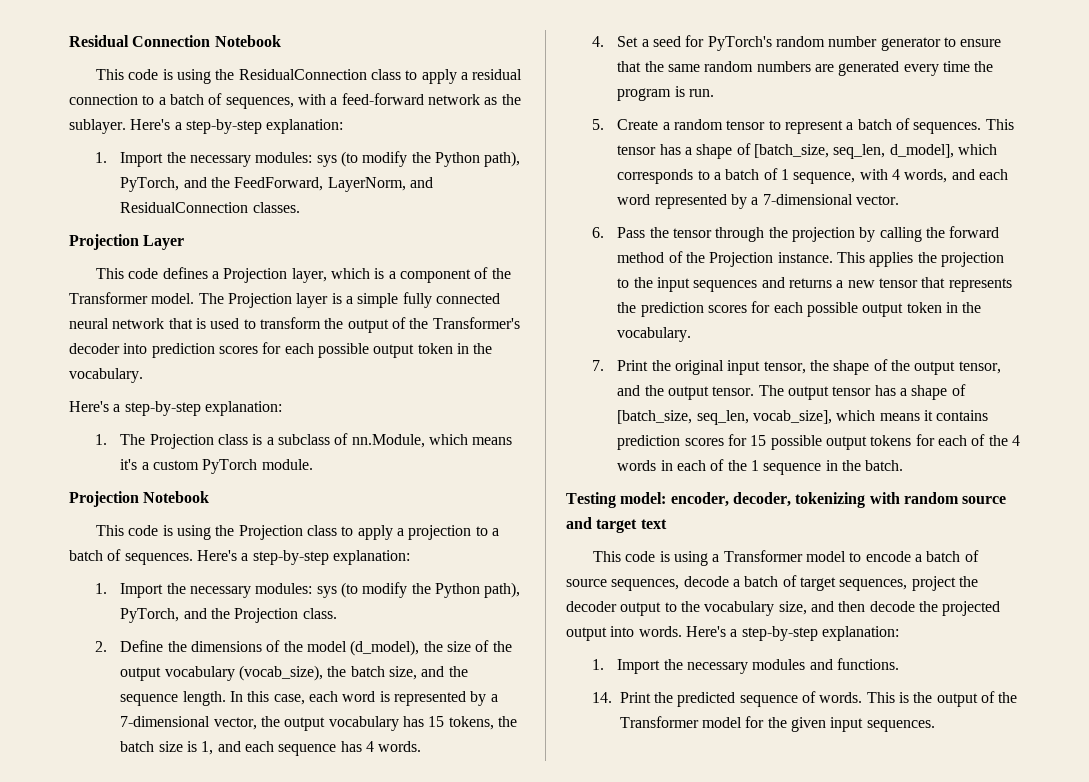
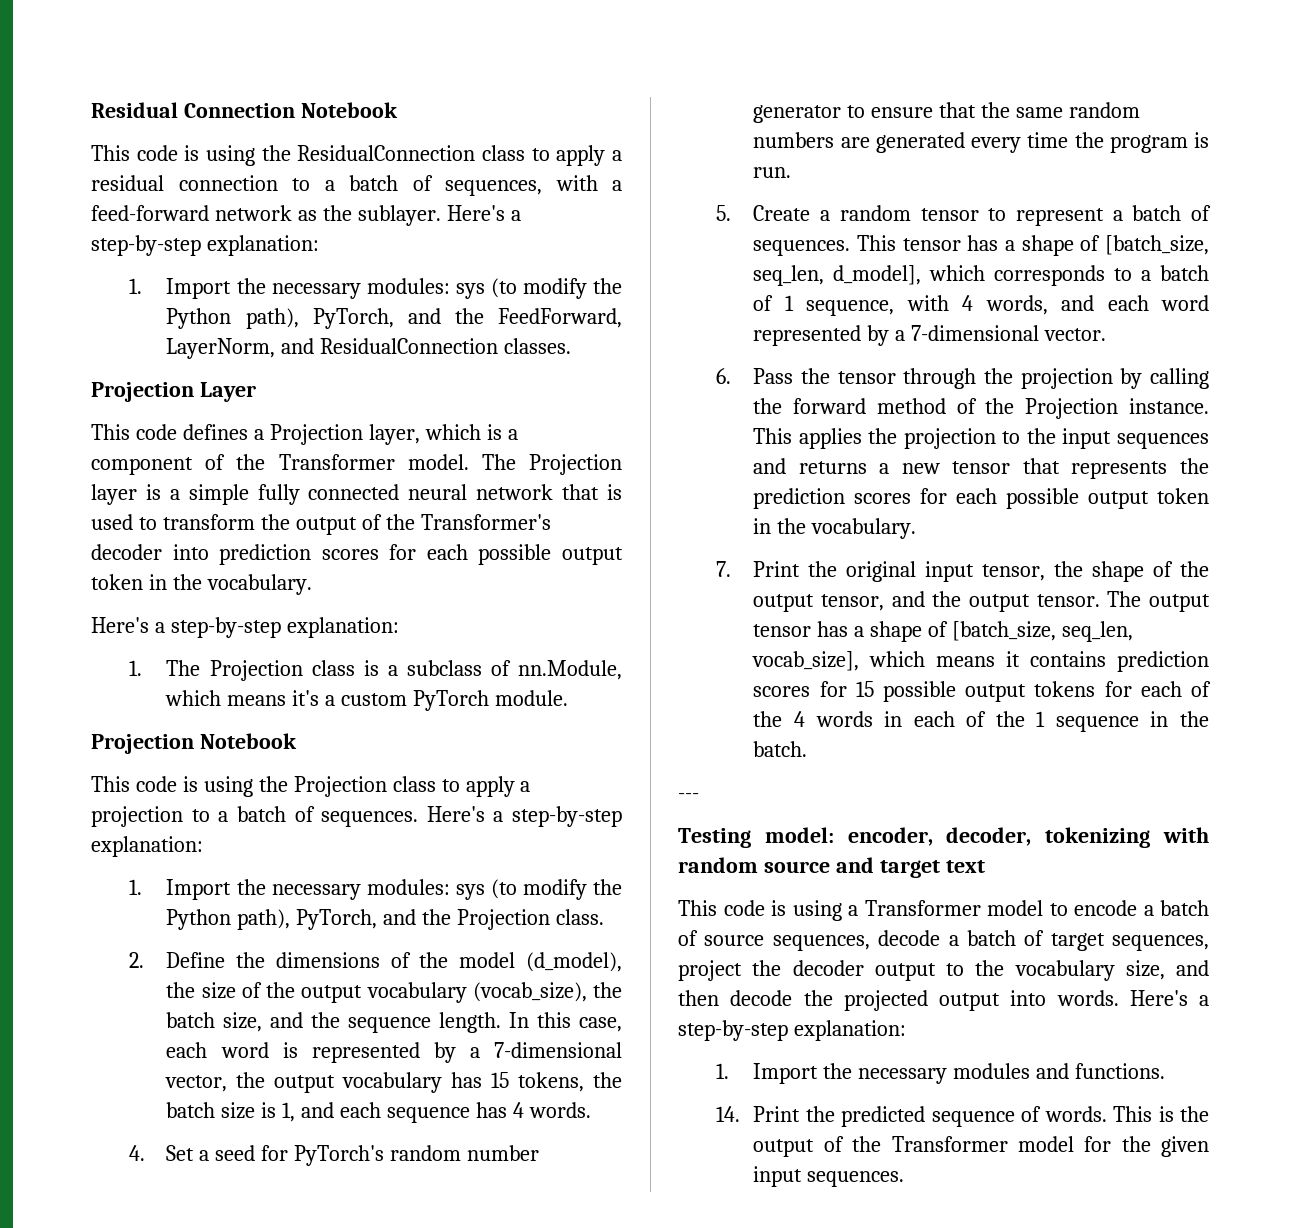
(904, 465) none -> [678,793,699,800] // ---

